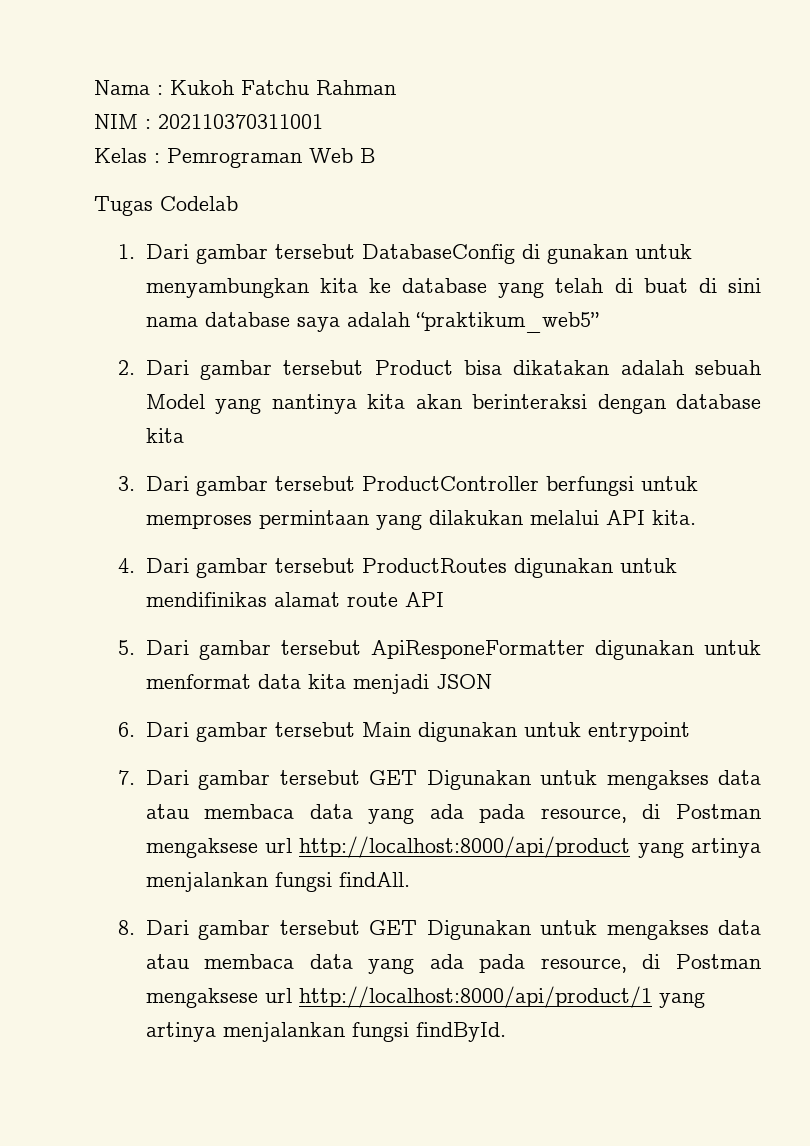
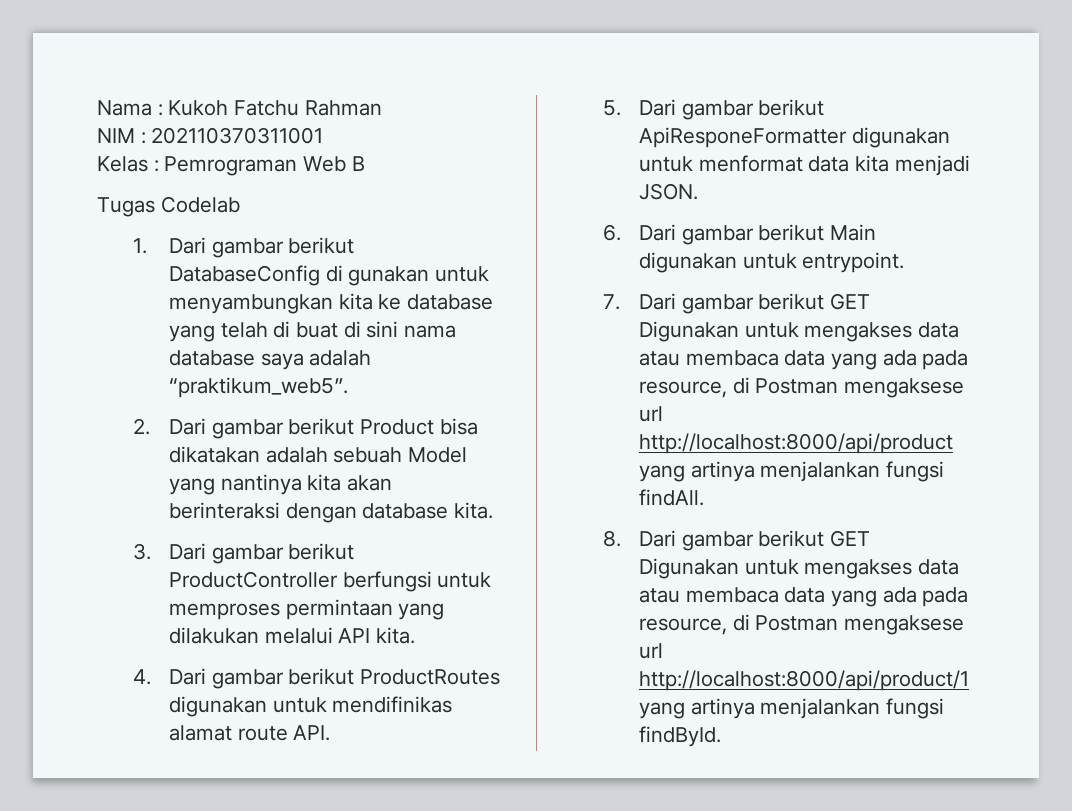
[274,244,355,259] tersebut -> [288,237,355,254] berikut
[415,312,599,333] “praktikum_web5” -> [169,377,349,398] “praktikum_web5”.
[283,360,364,375] tersebut -> [288,418,355,435] berikut
[145,428,184,443] kita -> [454,502,494,519] kita.
[274,476,355,491] tersebut -> [288,543,355,560] berikut
[274,558,355,573] tersebut -> [288,668,355,685] berikut
[404,592,444,607] API -> [293,725,331,741] API.
[280,640,361,655] tersebut -> [758,99,825,116] berikut
[435,674,492,689] JSON -> [639,183,699,200] JSON.
[274,722,355,737] tersebut -> [758,224,825,241] berikut
[587,722,690,742] entrypoint -> [802,252,905,273] entrypoint.
[279,770,360,785] tersebut -> [758,293,825,310] berikut
[279,920,360,935] tersebut -> [758,530,825,547] berikut

